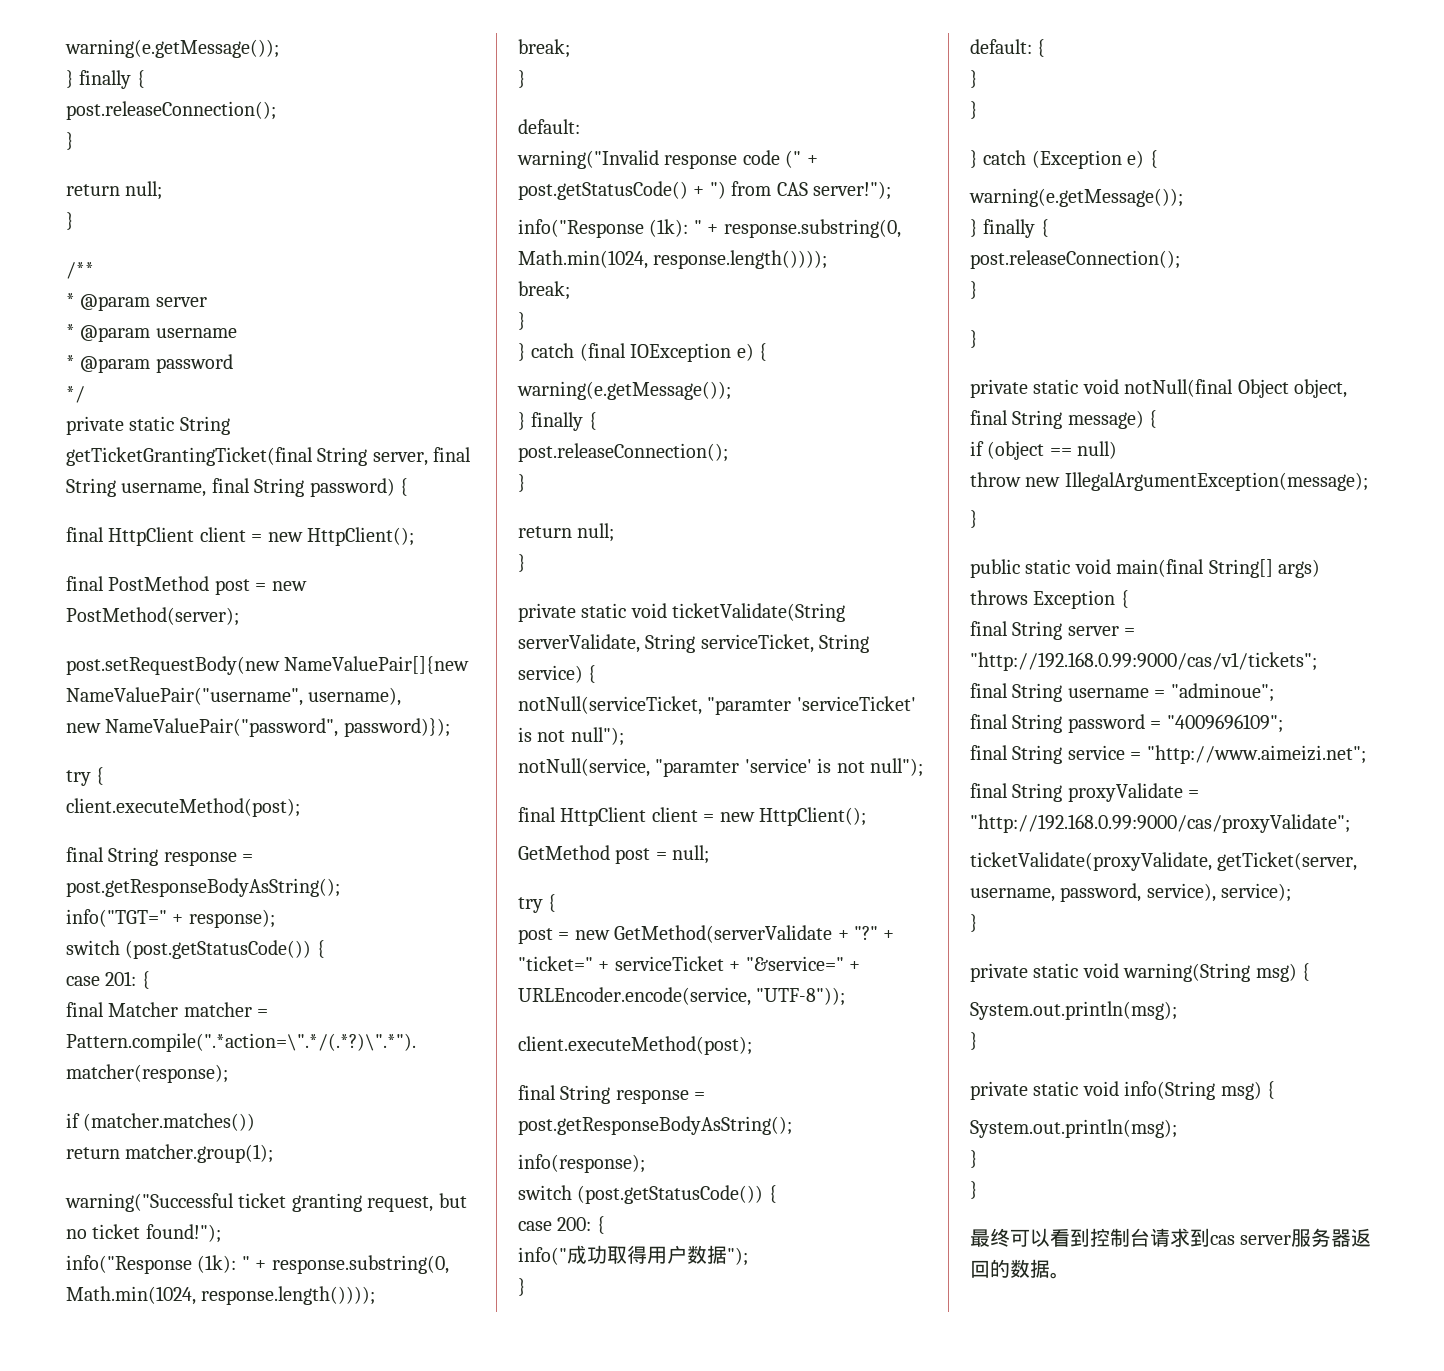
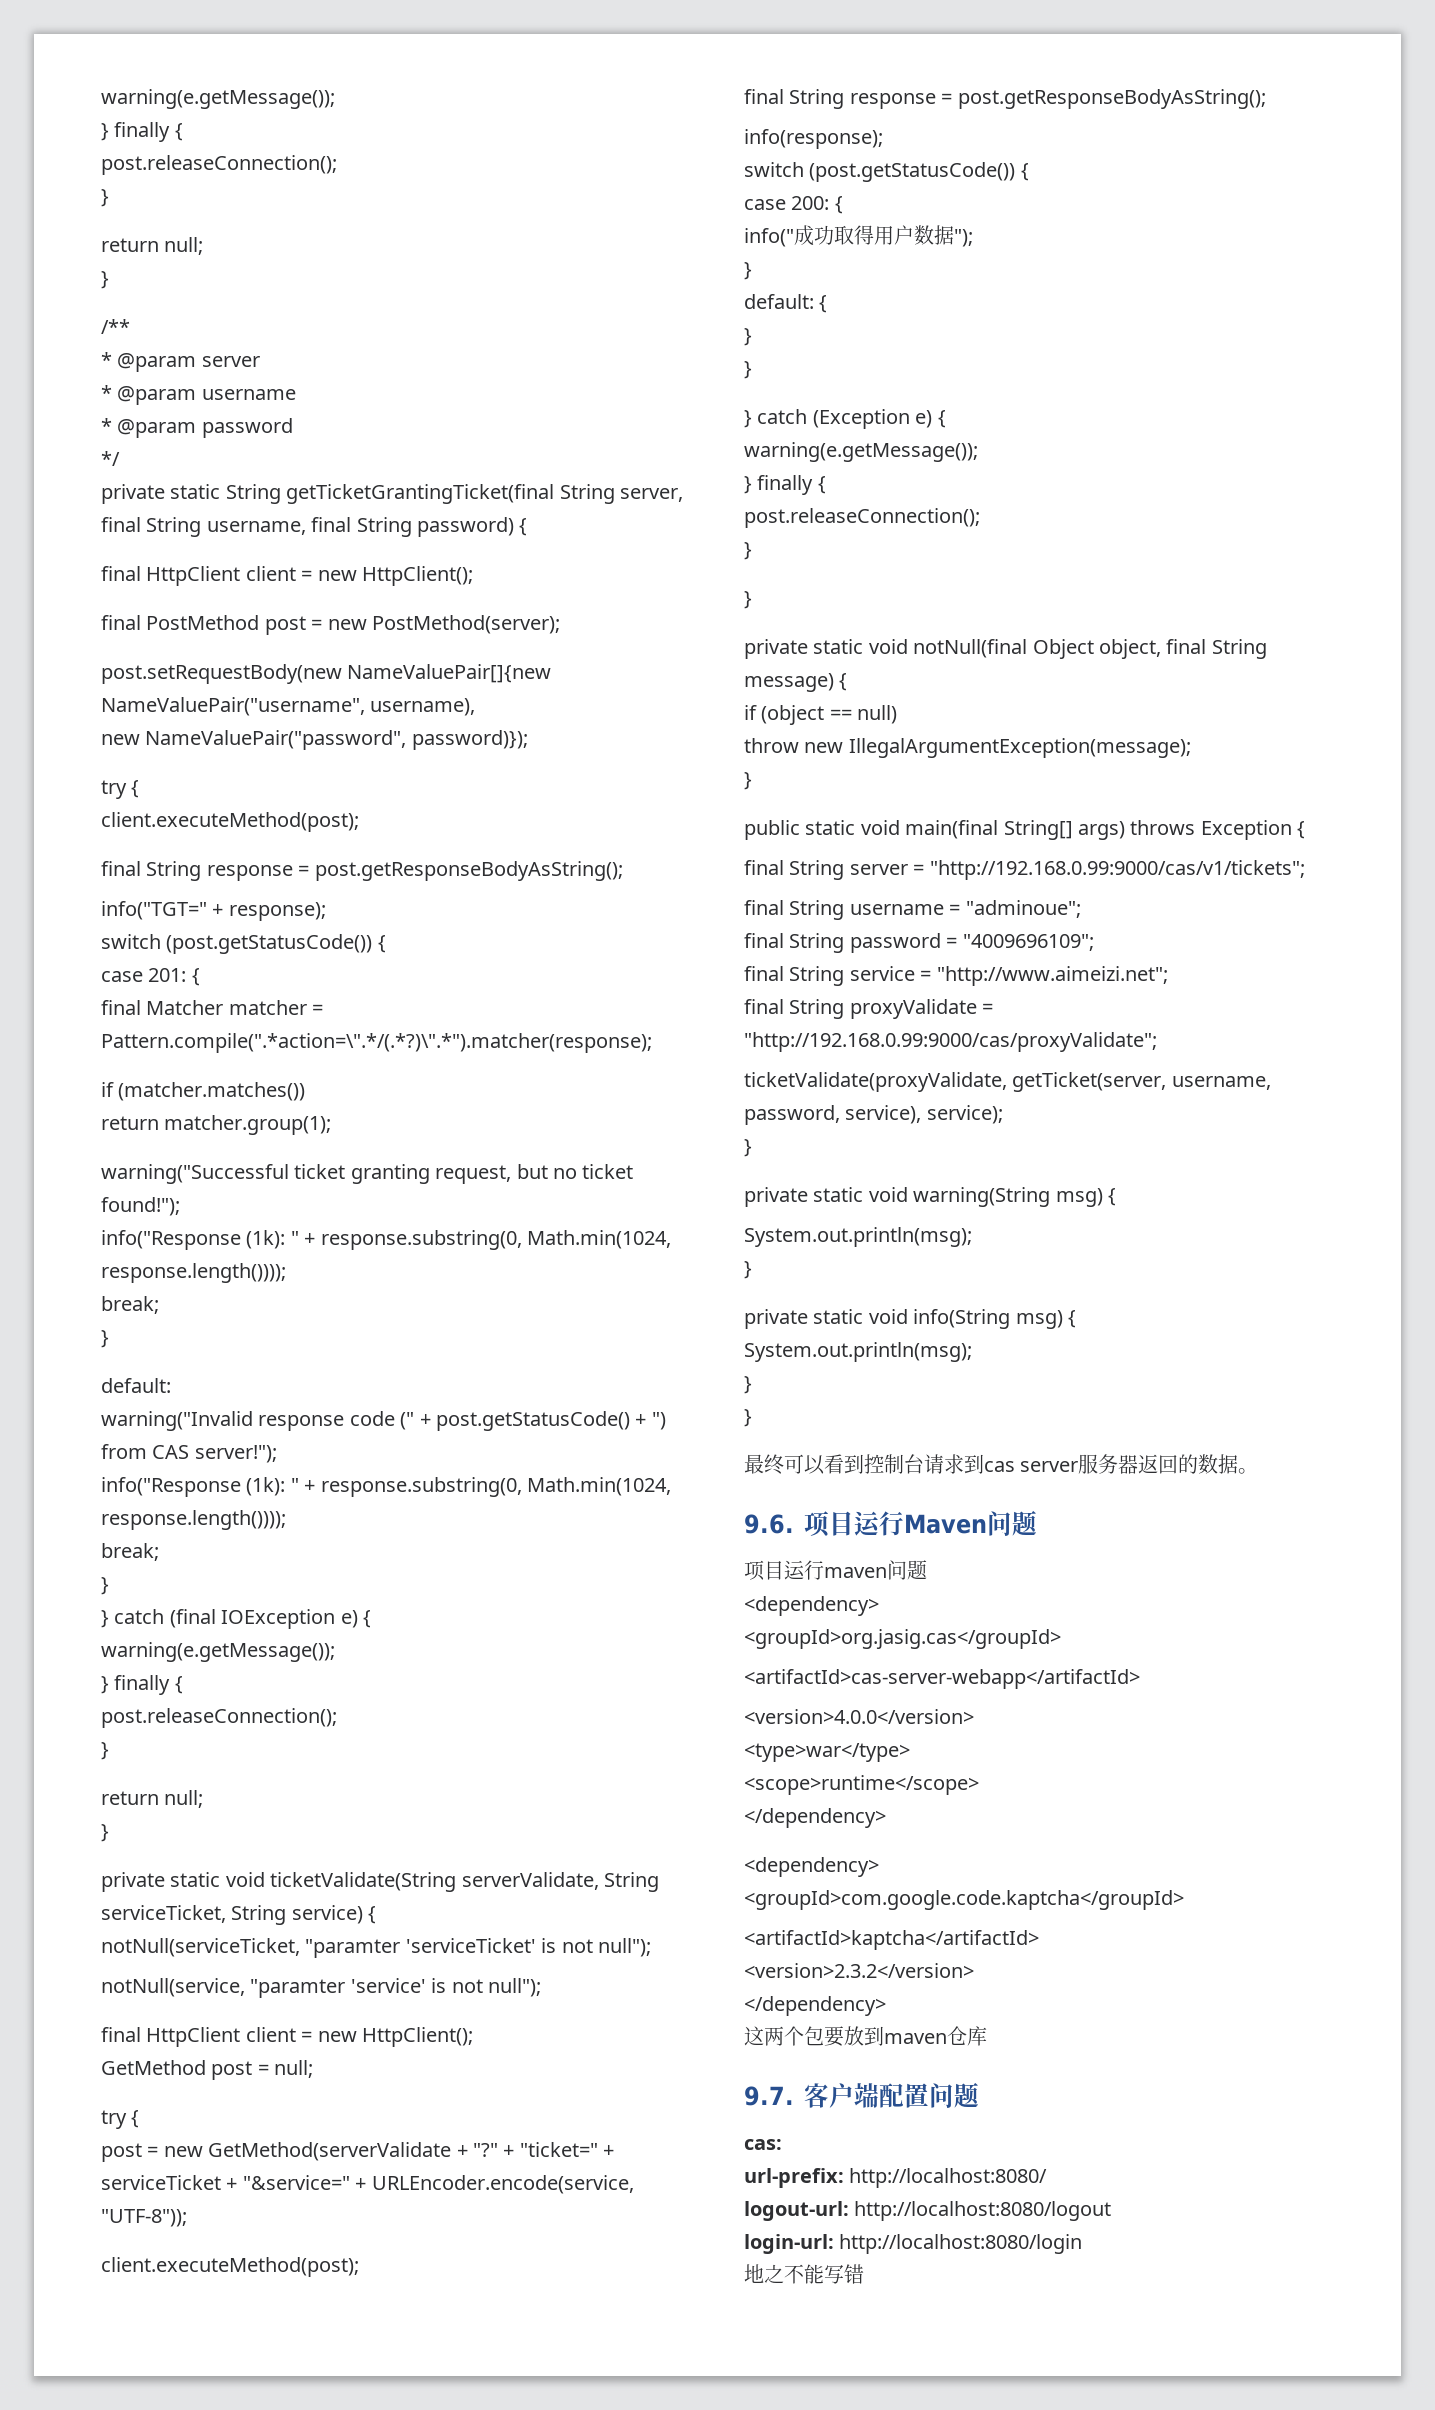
(1070, 1275) none -> [744,1510,1037,1537] [744,1560,927,1581] [744,1596,879,1616] [744,1629,1061,1649] [744,1669,1140,1689] [744,1709,974,1724] [744,1743,910,1762] [744,1775,979,1795] [744,1808,886,1828] [744,1857,879,1877] [744,1890,1184,1910] [744,1930,1039,1950] [744,1963,974,1978] [744,1996,886,2016] [744,2026,987,2047] [744,2082,979,2108] [744,2139,782,2150] [744,2168,1048,2188] [744,2201,1112,2221] [744,2234,1083,2254] [744,2264,864,2284] // 9.6.项目运行Maven问题 // 项目运行maven问题 // <dependency> // <groupId>org.jasig.cas</groupId> // <artifactId>cas-server-webapp</artifactId> // <version>4.0.0</version> // <type>war</type> // <scope>runtime</scope> // </dependency> // <dependency> // <groupId>com.google.code.kaptcha</groupId> // <artifactId>kaptcha</artifactId> // <version>2.3.2</version> // </dependency> // 这两个包要放到maven仓库 // 9.7.客户端配置问题 // cas: // url-prefix: http://localhost:8080/ // logout-url: http://localhost:8080/logout // login-url: http://localhost:8080/login // 地之不能写错

